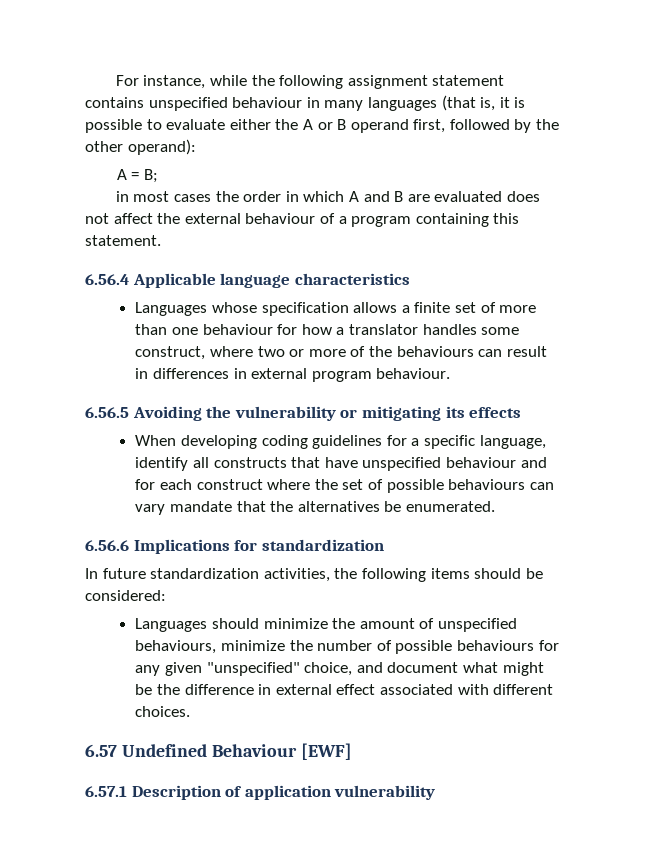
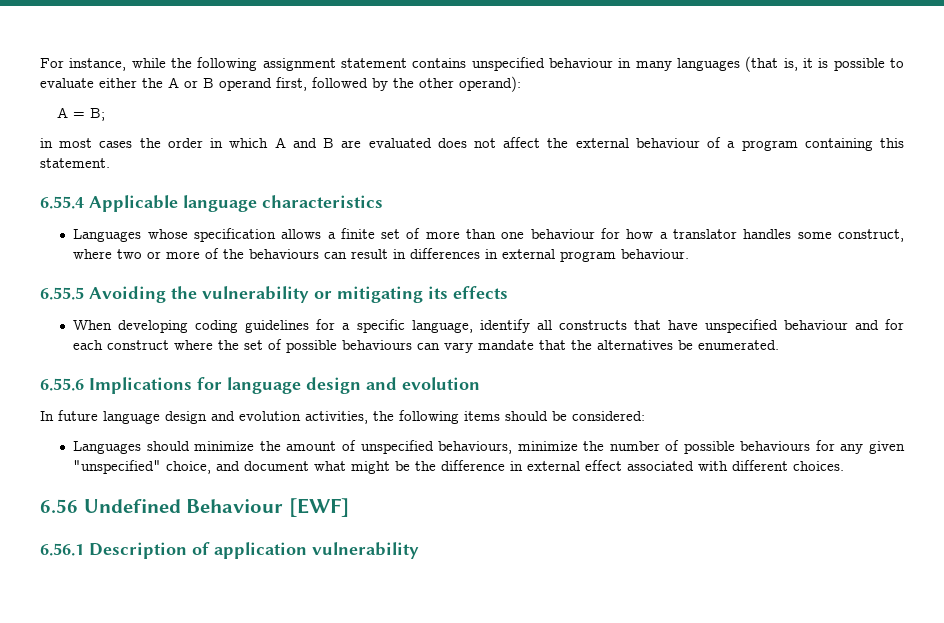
[85,274,129,285] 6.56.4 -> [40,196,84,209] 6.55.4
[85,407,129,418] 6.56.5 -> [40,287,84,300] 6.55.5
[85,540,129,551] 6.56.6 -> [40,378,84,391] 6.55.6
[261,539,384,551] [85,568,260,579] standardization // In future standardization -> [227,377,480,394] [40,410,301,424] language design and evolution // In future language design and evolution
[85,744,117,757] 6.57 -> [40,499,78,513] 6.56
[85,786,127,797] 6.57.1 -> [40,543,84,556] 6.56.1

